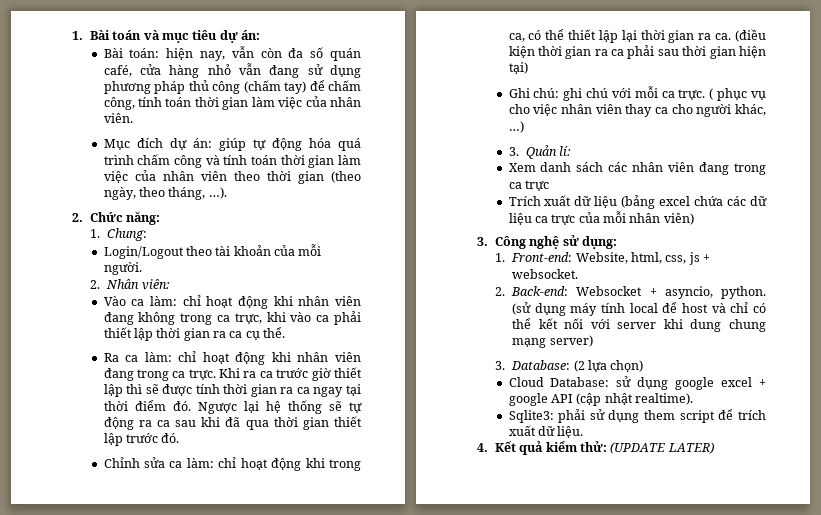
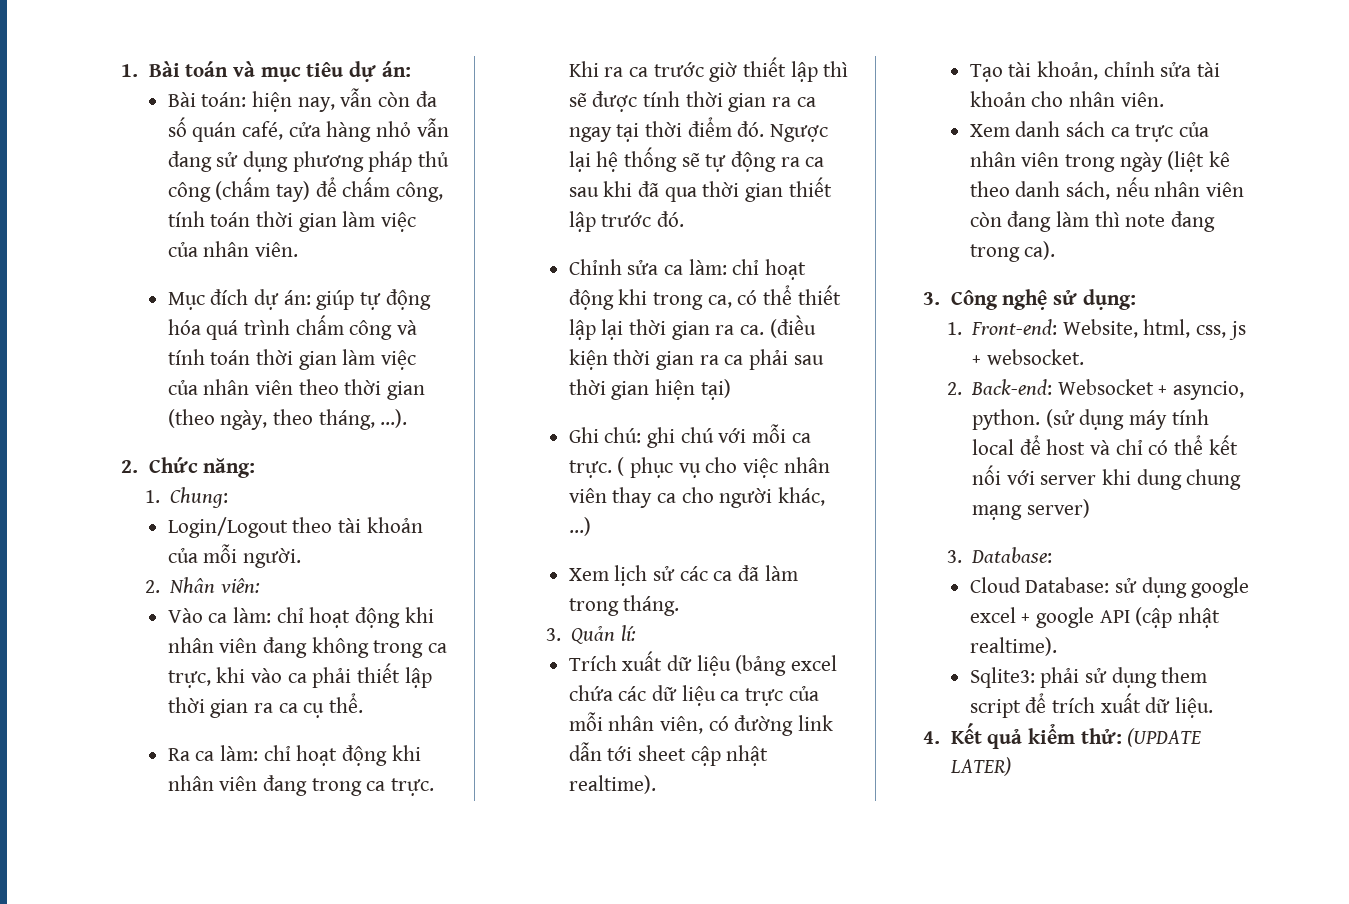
[508,145,572,159] [508,162,766,175] [508,180,549,191] 3. Quản lí: // Xem danh sách các nhân viên đang trong ca trực -> [568,565,798,586] [568,595,680,616] [545,625,636,644] Xem lịch sử các ca đã làm trong tháng. // 3. Quản lí:
[663,213,694,225] viên) -> [660,715,834,736] [568,742,769,766] [568,775,656,794] [969,61,1221,82] [969,91,1164,107] [969,121,1210,142] [969,151,1231,172] [969,177,1245,200] [969,211,1216,232] [969,241,1056,262] viên, có đường link dẫn tới sheet cập nhật realtime). // Tạo tài khoản, chỉnh sửa tài khoản cho nhân viên. // Xem danh sách ca trực của nhân viên trong ngày (liệt kê theo danh sách, nếu nhân viên còn đang làm thì note đang trong ca).
[573,360,644,372] (2 lựa chọn) -> (1053, 555) none

